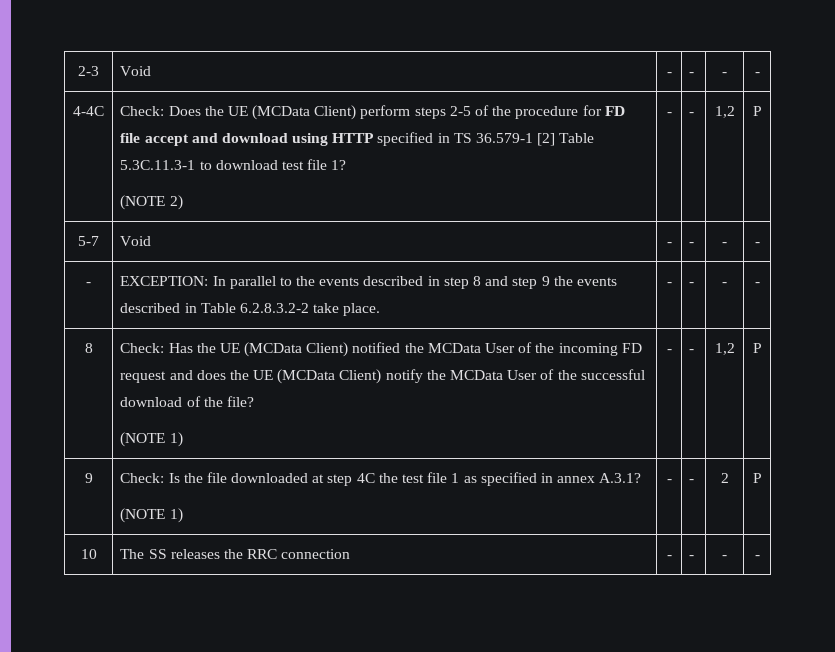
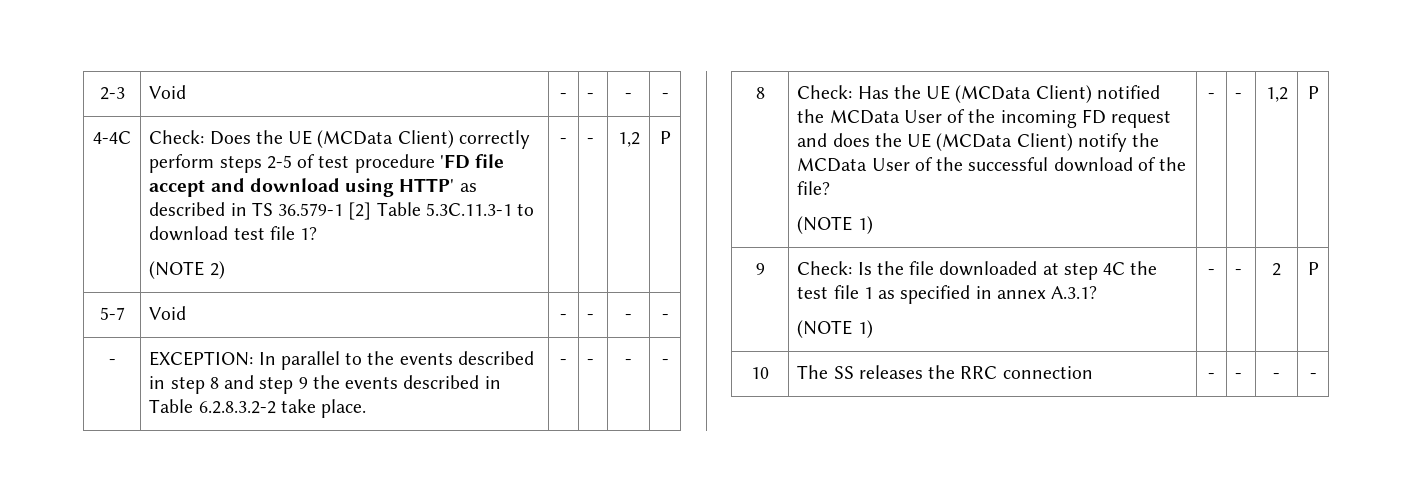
(357, 112) none -> [458,130,530,149] correctly
[492,105,625,119] the procedure for FD -> [318,154,470,173] test procedure 'FD
[332,132,434,146] HTTP specified -> [399,178,477,192] [149,202,226,216] HTTP' as described

